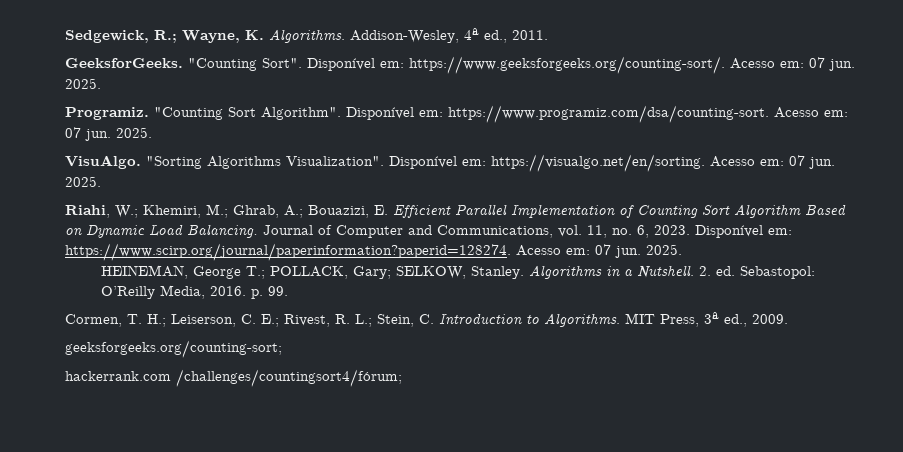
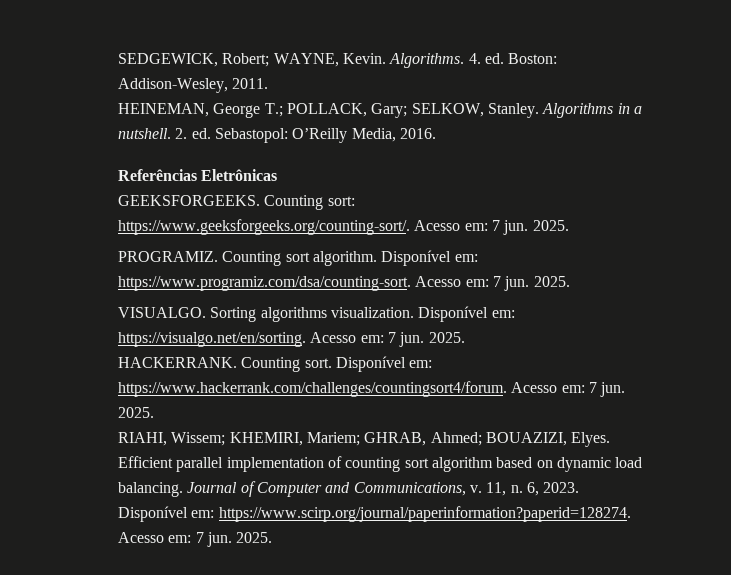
[65,28,548,43] [65,56,855,74] [65,78,101,89] [65,105,848,123] [65,127,152,141] [65,154,835,172] [65,176,101,187] [65,204,846,218] [65,224,792,238] [65,243,682,261] Sedgewick, R.; Wayne, K. Algorithms. Addison-Wesley, 4ª ed., 2011. // GeeksforGeeks. "Counting Sort". Disponível em: https://www.geeksforgeeks.org/counting-sort/. Acesso em: 07 jun. 2025. // Programiz. "Counting Sort Algorithm". Disponível em: https://www.programiz.com/dsa/counting-sort. Acesso em: 07 jun. 2025. // VisuAlgo. "Sorting Algorithms Visualization". Disponível em: https://visualgo.net/en/sorting. Acesso em: 07 jun. 2025. // Riahi, W.; Khemiri, M.; Ghrab, A.; Bouazizi, E. Efficient Parallel Implementation of Counting Sort Algorithm Based on Dynamic Load Balancing. Journal of Computer and Communications, vol. 11, no. 6, 2023. Disponível em: https://www.scirp.org/journal/paperinformation?paperid=128274. Acesso em: 07 jun. 2025. -> [118,53,558,68] [118,78,269,93] SEDGEWICK, Robert; WAYNE, Kevin. Algorithms. 4. ed. Boston: Addison-Wesley, 2011.
[637,265,695,278] Nutshell. -> [118,128,172,139] nutshell.
[251,286,289,299] [65,312,788,327] [65,340,282,358] [65,369,402,387] p. 99. // Cormen, T. H.; Leiserson, C. E.; Rivest, R. L.; Stein, C. Introduction to Algorithms. MIT Press, 3ª ed., 2009. // geeksforgeeks.org/counting-sort; // hackerrank.com /challenges/countingsort4/fórum; -> [118,169,278,181] [118,195,355,210] [118,219,569,235] [118,250,478,266] [118,276,570,291] [118,306,515,322] [118,332,465,347] [118,356,433,372] [118,381,626,397] [118,407,155,418] [118,432,611,447] [118,456,643,472] [118,481,580,497] [118,506,631,522] [118,532,273,547] // Referências Eletrônicas // GEEKSFORGEEKS. Counting sort: https://www.geeksforgeeks.org/counting-sort/. Acesso em: 7 jun. 2025. // PROGRAMIZ. Counting sort algorithm. Disponível em: https://www.programiz.com/dsa/counting-sort. Acesso em: 7 jun. 2025. // VISUALGO. Sorting algorithms visualization. Disponível em: https://visualgo.net/en/sorting. Acesso em: 7 jun. 2025. // HACKERRANK. Counting sort. Disponível em: https://www.hackerrank.com/challenges/countingsort4/forum. Acesso em: 7 jun. 2025. // RIAHI, Wissem; KHEMIRI, Mariem; GHRAB, Ahmed; BOUAZIZI, Elyes. Efficient parallel implementation of counting sort algorithm based on dynamic load balancing. Journal of Computer and Communications, v. 11, n. 6, 2023. Disponível em: https://www.scirp.org/journal/paperinformation?paperid=128274. Acesso em: 7 jun. 2025.

